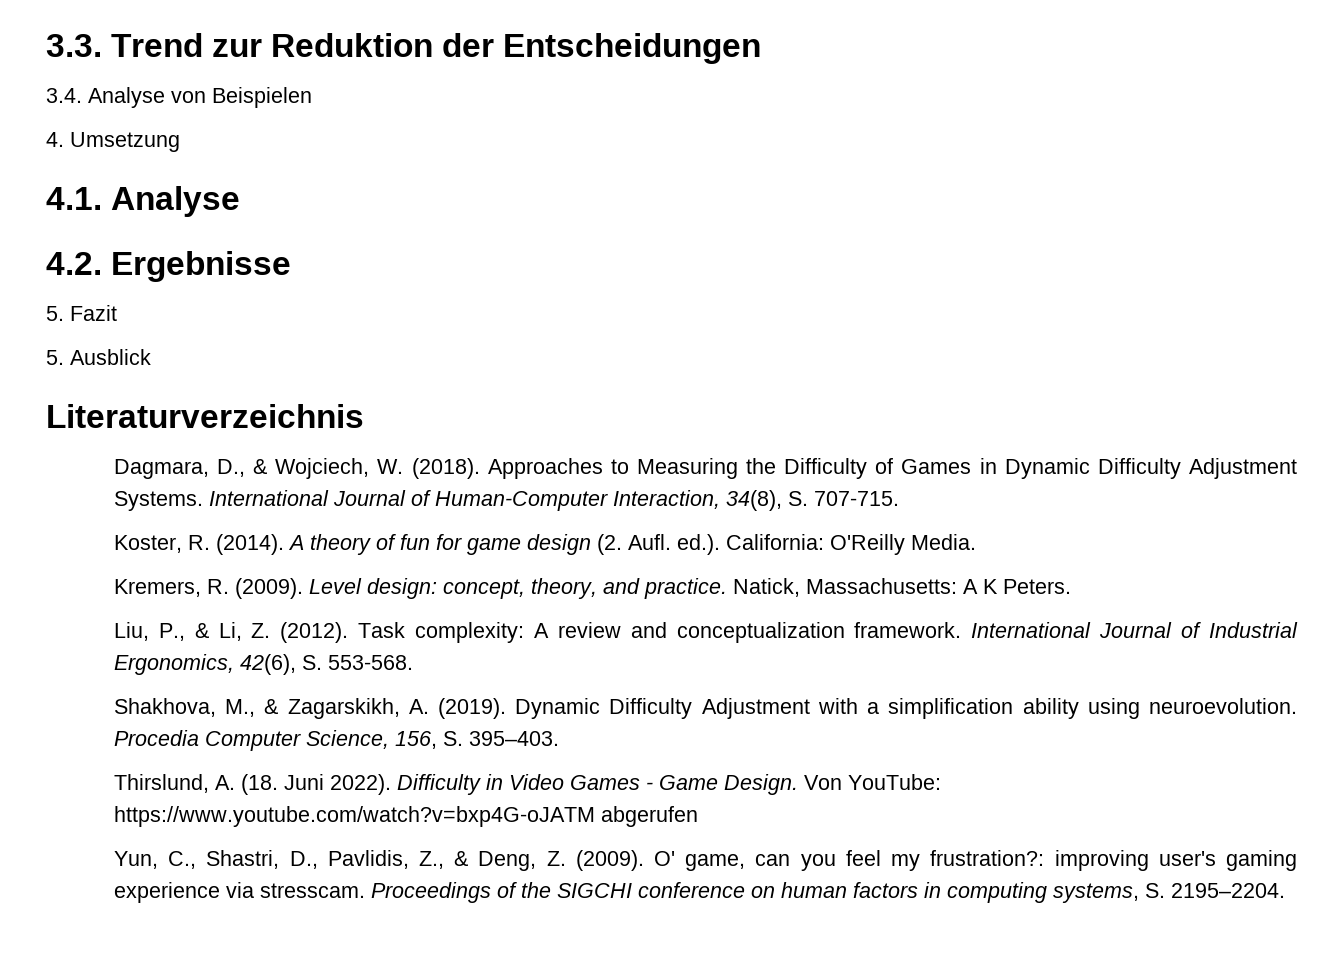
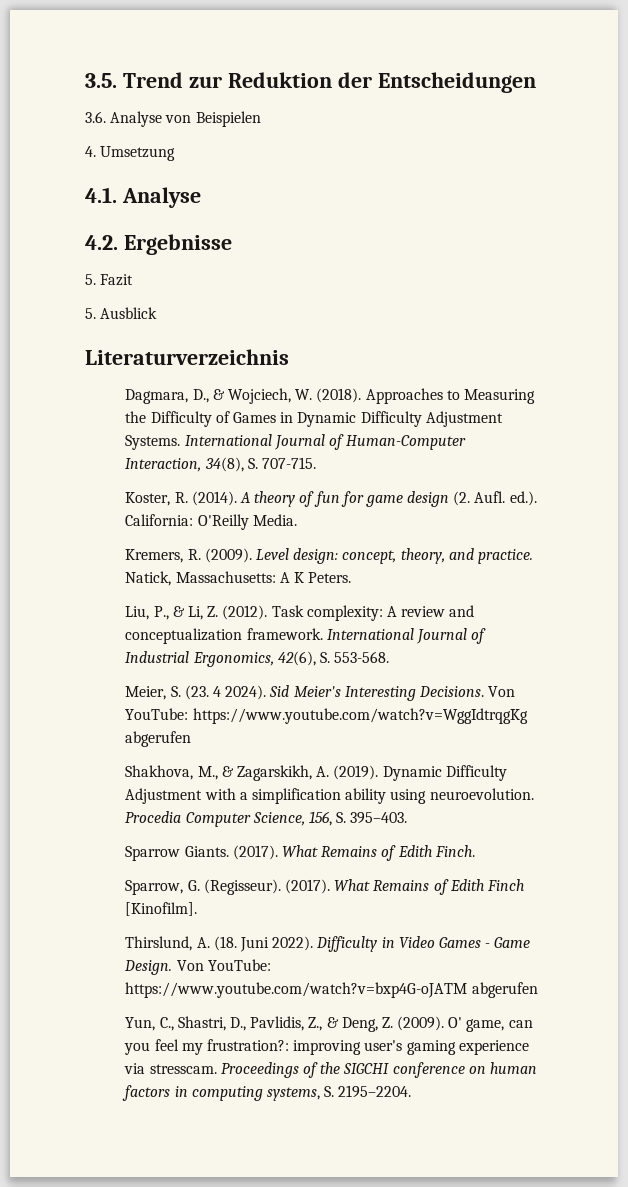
[46,34,102,57] 3.3. -> [85,73,117,88] 3.5.
[46,88,82,103] 3.4. -> [85,111,106,123] 3.6.
(413, 662) none -> [125,685,516,701] [125,708,528,724] [125,731,192,747] // Meier, S. (23. 4 2024). Sid Meier's Interesting Decisions. Von YouTube: https://www.youtube.com/watch?v=WggIdtrqgKg abgerufen
(559, 738) none -> [125,845,475,861] [125,879,524,895] [125,902,198,916] // Sparrow Giants. (2017). What Remains of Edith Finch. // Sparrow, G. (Regisseur). (2017). What Remains of Edith Finch [Kinofilm].

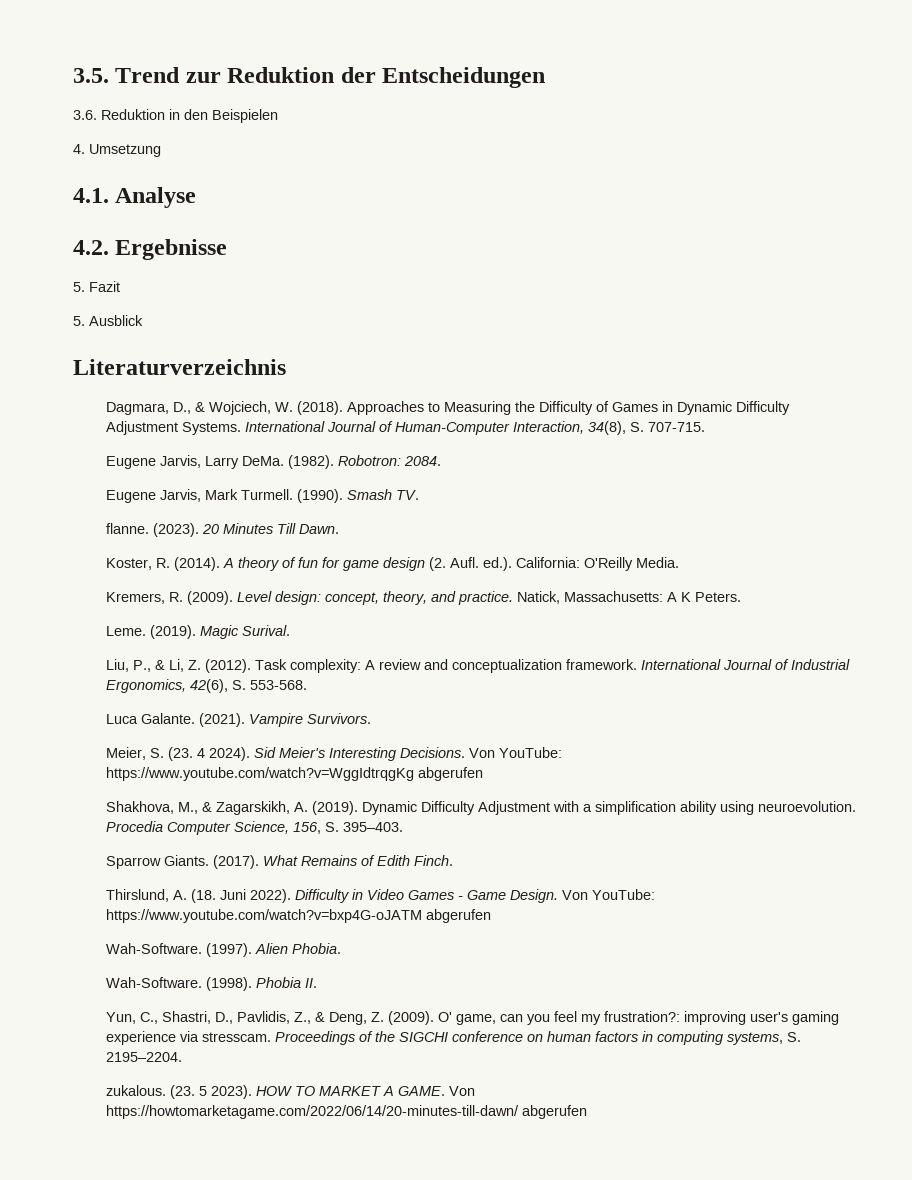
[110,111,192,127] Analyse von -> [101,109,208,120] Reduktion in den
(317, 463) none -> [106,455,442,469] [106,489,420,503] [106,523,340,537] // Eugene Jarvis, Larry DeMa. (1982). Robotron: 2084. // Eugene Jarvis, Mark Turmell. (1990). Smash TV. // flanne. (2023). 20 Minutes Till Dawn.
(352, 577) none -> [106,625,291,639] // Leme. (2019). Magic Surival.
(390, 657) none -> [106,713,372,727] // Luca Galante. (2021). Vampire Survivors.
[125,879,524,895] [125,902,198,916] // Sparrow, G. (Regisseur). (2017). What Remains of Edith Finch [Kinofilm]. -> (454, 860) none
(538, 990) none -> [106,943,342,957] [106,977,318,991] // Wah-Software. (1997). Alien Phobia. // Wah-Software. (1998). Phobia II.
(412, 1091) none -> [106,1085,476,1099] [106,1105,588,1119] // zukalous. (23. 5 2023). HOW TO MARKET A GAME. Von https://howtomarketagame.com/2022/06/14/20-minutes-till-dawn/ abgerufen

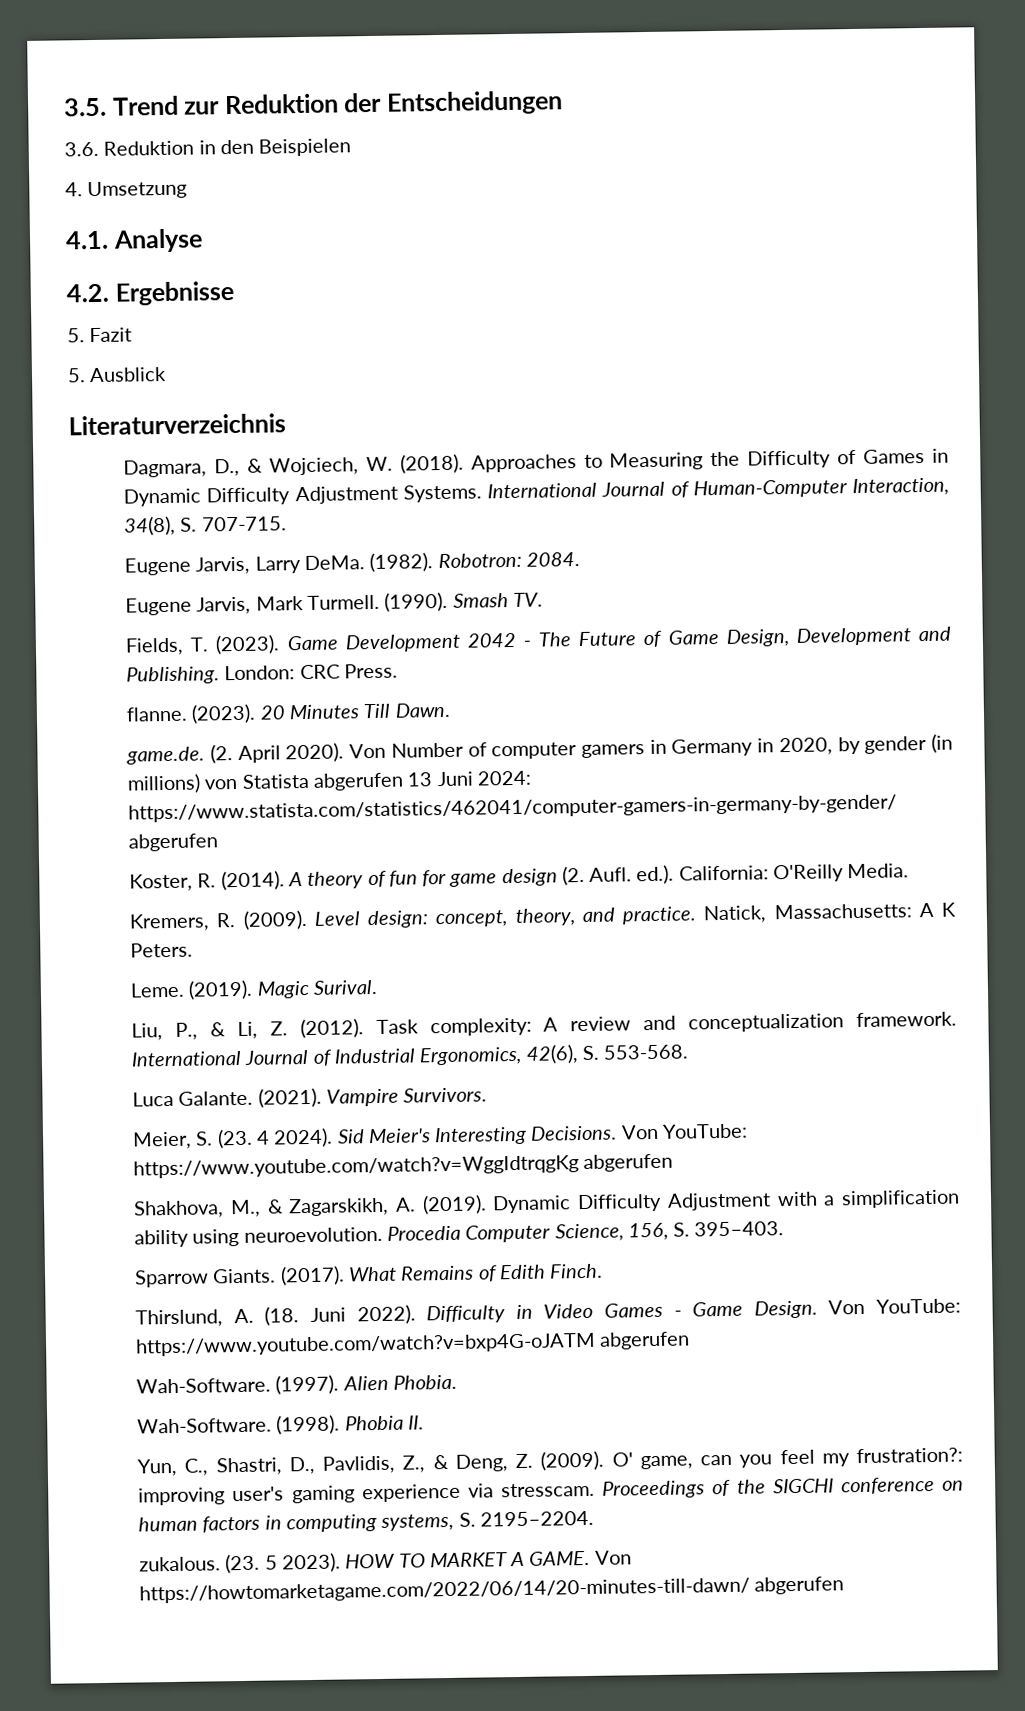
(420, 495) none -> [125,626,952,656] [126,663,399,685] // Fields, T. (2023). Game Development 2042 - The Future of Game Design, Development and Publishing. London: CRC Press.
(340, 529) none -> [126,733,954,765] [127,770,531,794] [128,794,898,823] [128,833,219,852] // game.de. (2. April 2020). Von Number of computer gamers in Germany in 2020, by gender (in millions) von Statista abgerufen 13 Juni 2024: https://www.statista.com/statistics/462041/computer-gamers-in-germany-by-gender/ abgerufen

